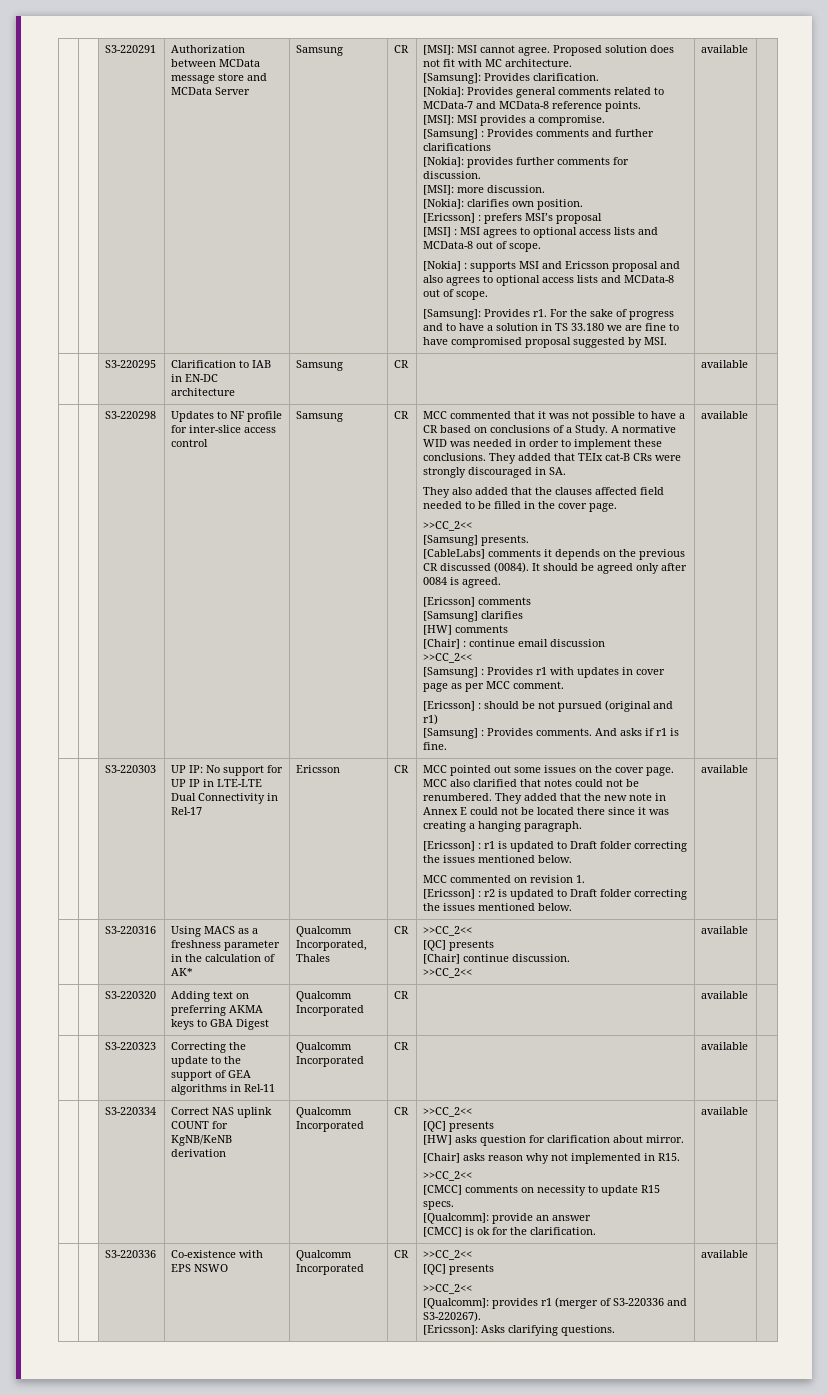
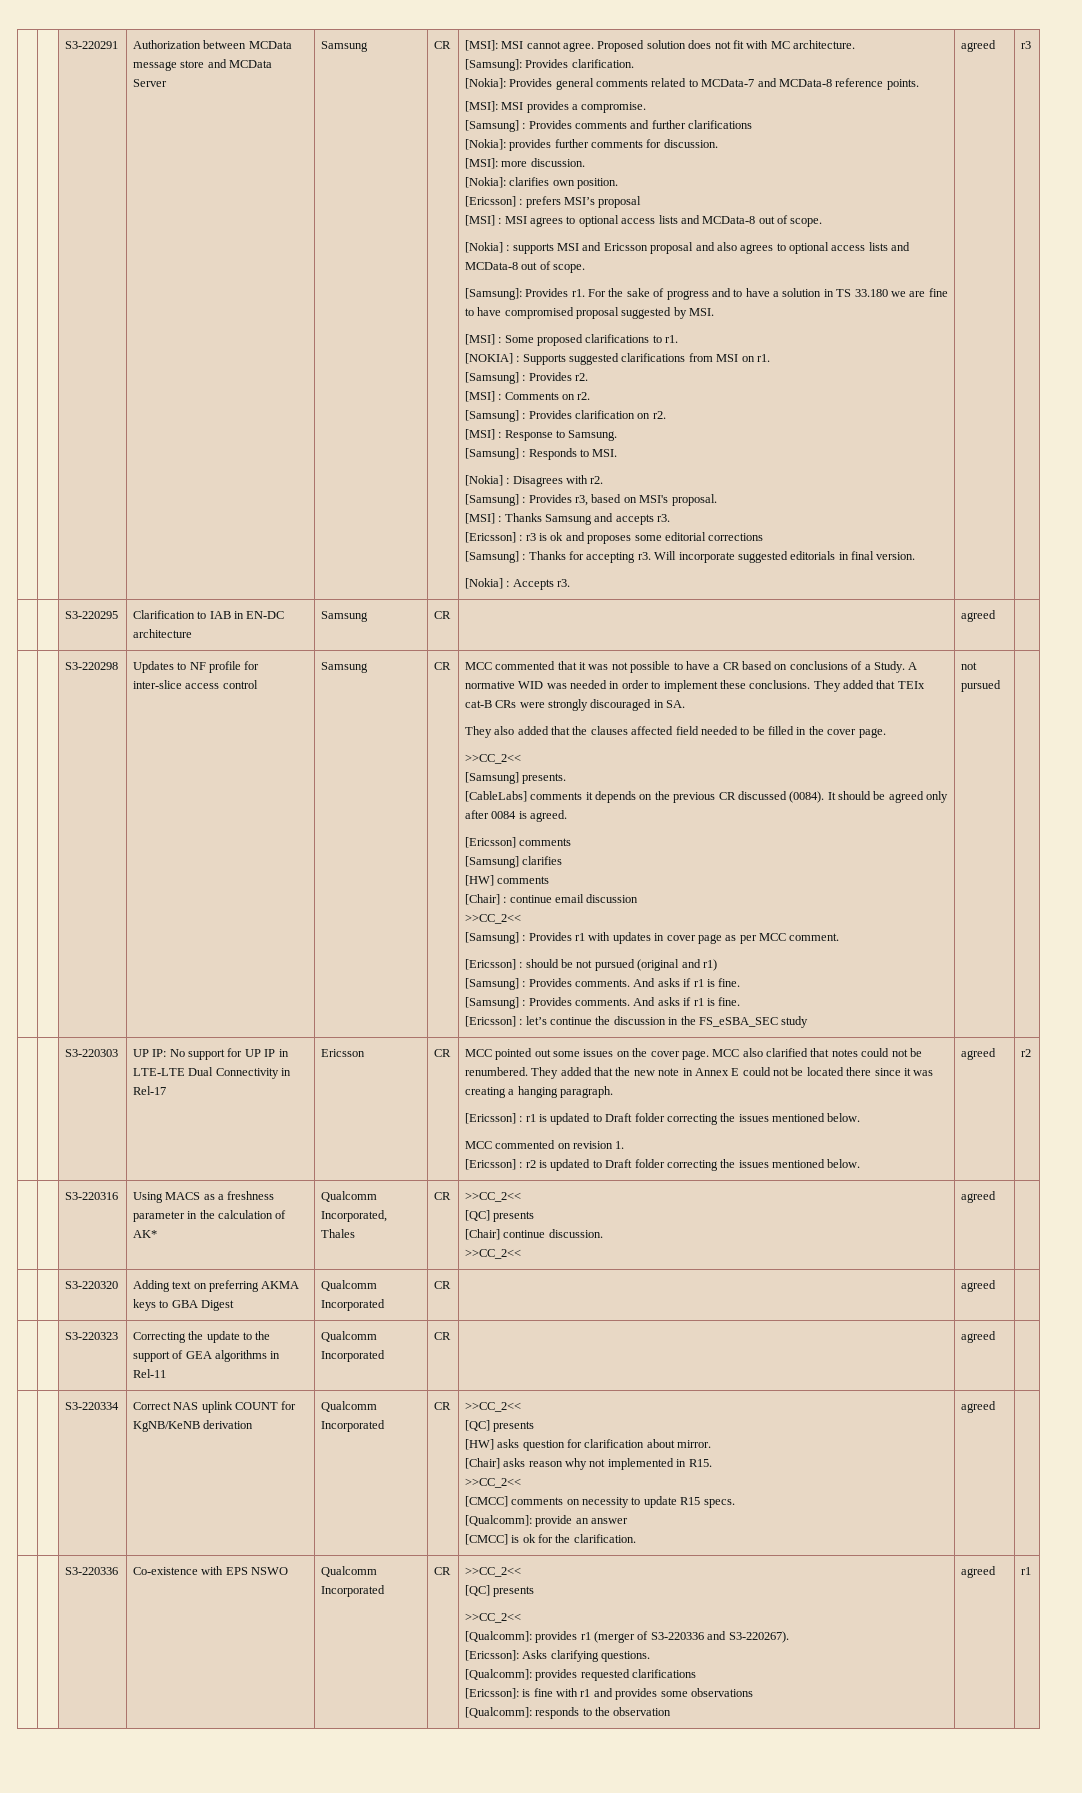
[701,45,749,53] | available | -> [464,334,679,346] [464,353,770,365] [464,372,589,384] [464,391,591,402] [464,410,666,422] [464,429,618,441] [464,448,618,460] [464,475,604,487] [464,494,717,506] [464,513,671,525] [464,532,764,544] [464,551,916,563] [464,578,571,590] [960,40,996,52] [1020,41,1031,49] // [MSI] : Some proposed clarifications to r1. // [NOKIA] : Supports suggested clarifications from MSI on r1. // [Samsung] : Provides r2. // [MSI] : Comments on r2. // [Samsung] : Provides clarification on r2. // [MSI] : Response to Samsung. // [Samsung] : Responds to MSI. // [Nokia] : Disagrees with r2. // [Samsung] : Provides r3, based on MSI's proposal. // [MSI] : Thanks Samsung and accepts r3. // [Ericsson] : r3 is ok and proposes some editorial corrections // [Samsung] : Thanks for accepting r3. Will incorporate suggested editorials in final version. // [Nokia] : Accepts r3. | agreed | r3
[701,360,749,368] available -> [960,610,996,622] agreed
[701,411,749,419] | available -> [464,997,741,1009] [464,1016,809,1028] [960,662,977,670] [960,680,1001,692] // [Samsung] : Provides comments. And asks if r1 is fine. // [Ericsson] : let’s continue the discussion in the FS_eSBA_SEC study | not pursued
[701,765,749,773] available | -> [960,1048,996,1060] [1020,1049,1031,1057] agreed | r2
[701,926,749,934] available -> [960,1191,996,1203] agreed
[701,991,749,999] available -> [960,1280,996,1292] agreed
[701,1042,749,1050] available -> [960,1331,996,1343] agreed
[701,1107,749,1115] available -> [960,1401,996,1413] agreed
[701,1250,749,1258] | available | -> [464,1669,697,1681] [464,1688,753,1700] [464,1707,672,1719] [960,1566,996,1578] [1020,1567,1031,1575] // [Qualcomm]: provides requested clarifications // [Ericsson]: is fine with r1 and provides some observations // [Qualcomm]: responds to the observation | agreed | r1

